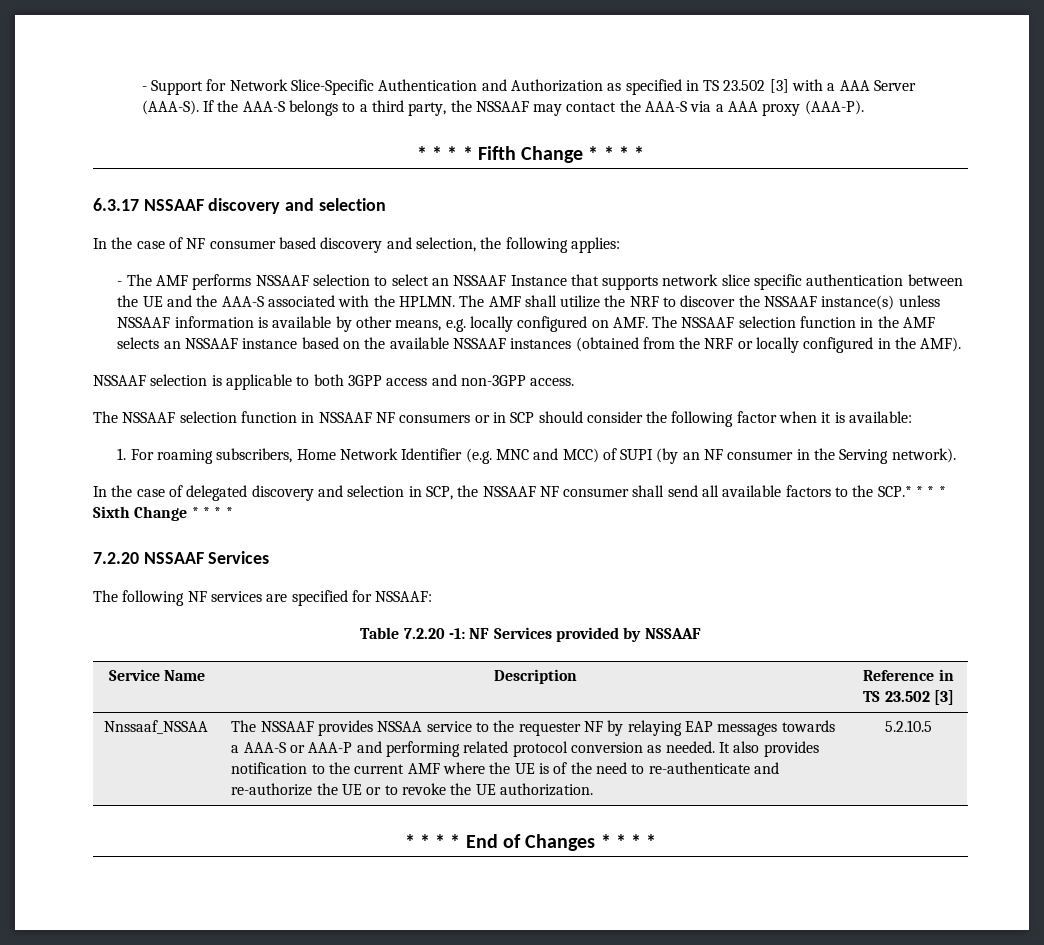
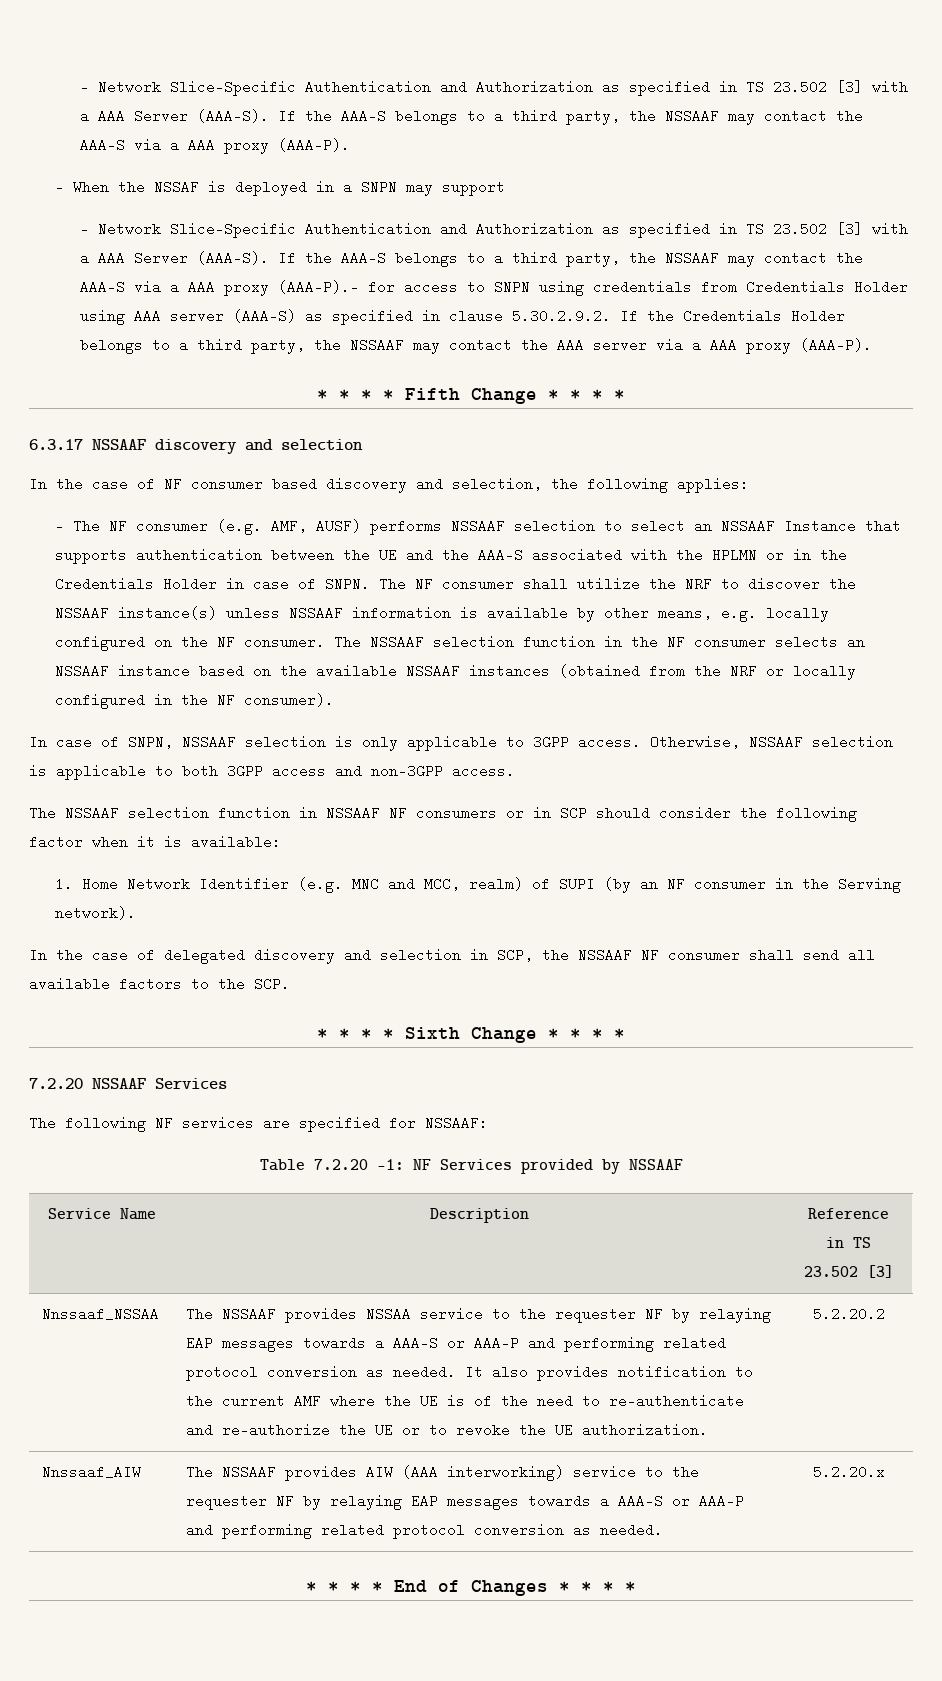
[141,79,227,95] - Support for -> [80,80,90,94] -
(864, 107) none -> [54,180,505,196] [80,222,909,238] [80,251,864,267] [80,280,909,296] [80,309,846,325] [80,338,873,354] // - When the NSSAF is deployed in a SNPN may support // - Network Slice-Specific Authentication and Authorization as specified in TS 23.502 [3] with a AAA Server (AAA-S). If the AAA-S belongs to a third party, the NSSAAF may contact the AAA-S via a AAA proxy (AAA-P).- for access to SNPN using credentials from Credentials Holder using AAA server (AAA-S) as specified in clause 5.30.2.9.2. If the Credentials Holder belongs to a third party, the NSSAAF may contact the AAA server via a AAA proxy (AAA-P).
[155,275,188,286] AMF -> [108,519,361,535] NF consumer (e.g. AMF, AUSF)
[662,274,803,290] network slice specific -> (127, 557) none
[398,295,521,307] HPLMN. The AMF -> [711,548,847,562] [54,577,514,591] HPLMN or in the Credentials Holder in case of SNPN. The NF consumer
[612,317,648,328] AMF. -> [180,635,325,649] the NF consumer.
[903,317,936,328] AMF -> [666,635,766,649] NF consumer
[920,337,962,352] AMF). // -> [216,693,334,707] [29,735,740,751] NF consumer). // In case of SNPN, NSSAAF selection is only applicable to 3GPP access. Otherwise,
[130,448,293,464] For roaming subscribers, -> (73, 884) none
[562,448,599,463] MCC) -> [423,877,523,891] MCC, realm)
[877,486,912,497] SCP.* -> [254,977,290,991] [317,1028,328,1039] SCP. // *
[885,720,932,732] 5.2.10.5 -> [812,1307,885,1321] [42,1465,142,1479] [186,1465,700,1481] [186,1494,745,1510] [186,1523,664,1539] [812,1465,885,1479] 5.2.20.2 // Nnssaaf_AIW | The NSSAAF provides AIW (AAA interworking) service to the requester NF by relaying EAP messages towards a AAA-S or AAA-P and performing related protocol conversion as needed. | 5.2.20.x

